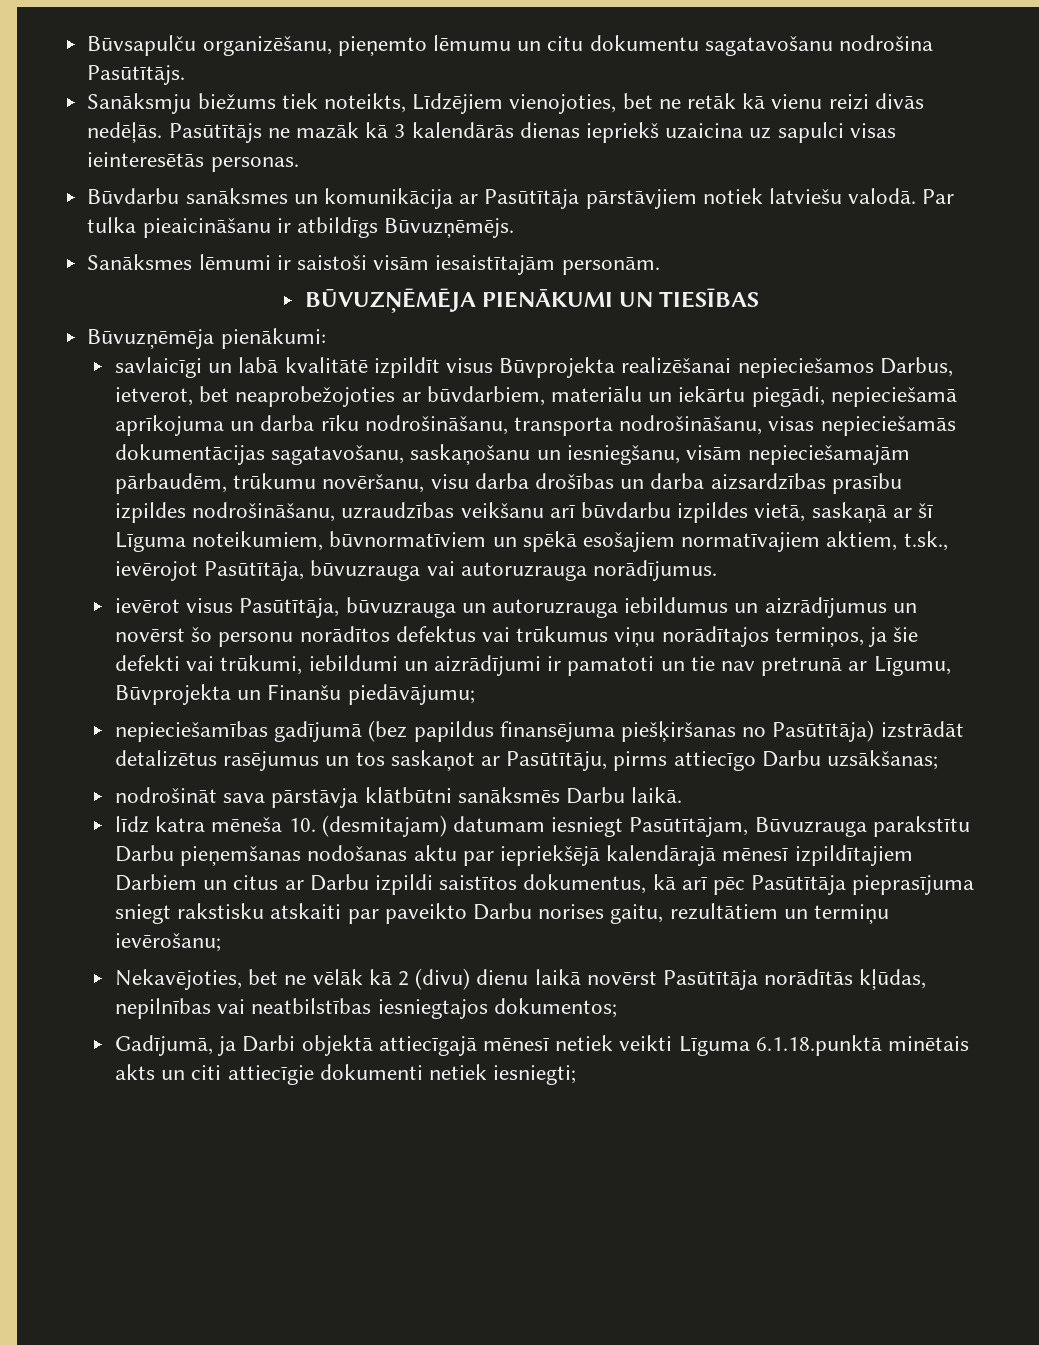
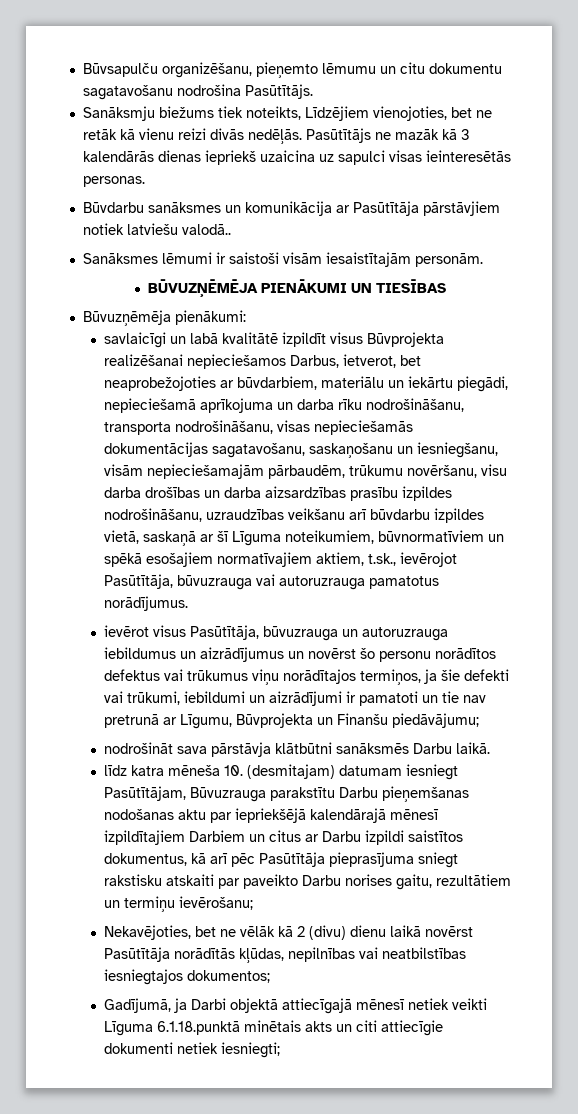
[848,188,955,204] [87,217,515,238] valodā. Par tulka pieaicināšanu ir atbildīgs Būvuzņēmējs. -> [181,224,231,235] valodā..
(587, 571) none -> [368,576,439,589] pamatotus
[114,720,964,742] [114,750,939,771] // nepieciešamības gadījumā (bez papildus finansējuma piešķiršanas no Pasūtītāja) izstrādāt detalizētus rasējumus un tos saskaņot ar Pasūtītāju, pirms attiecīgo Darbu uzsākšanas; -> (479, 720) none

